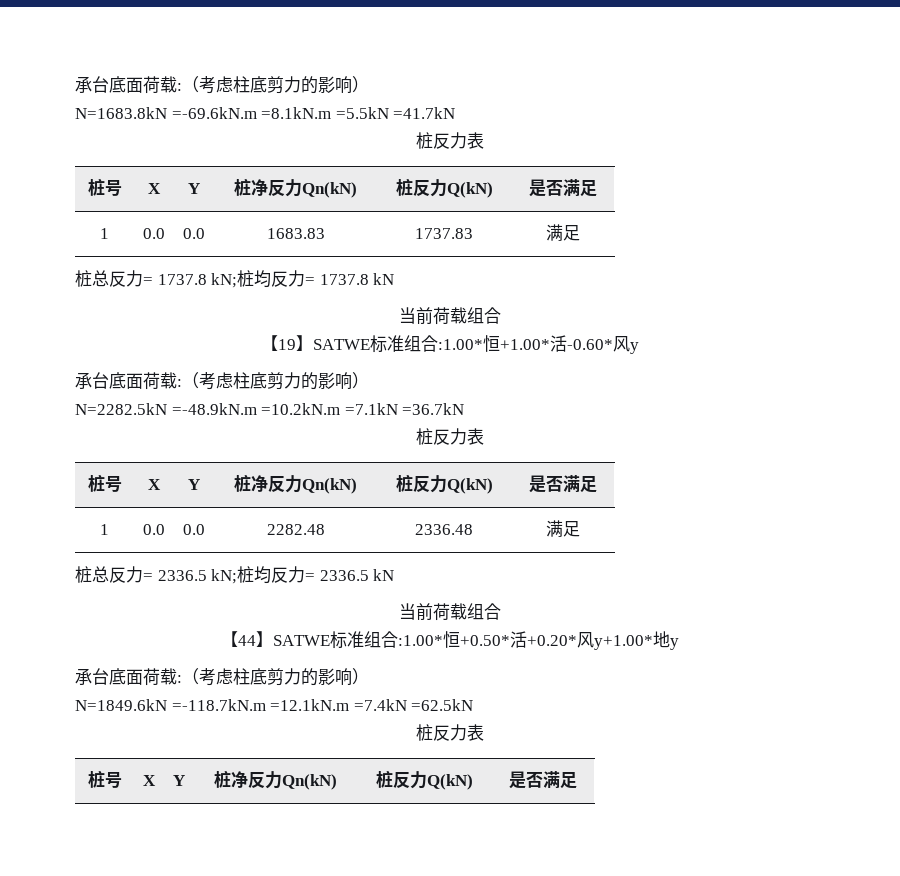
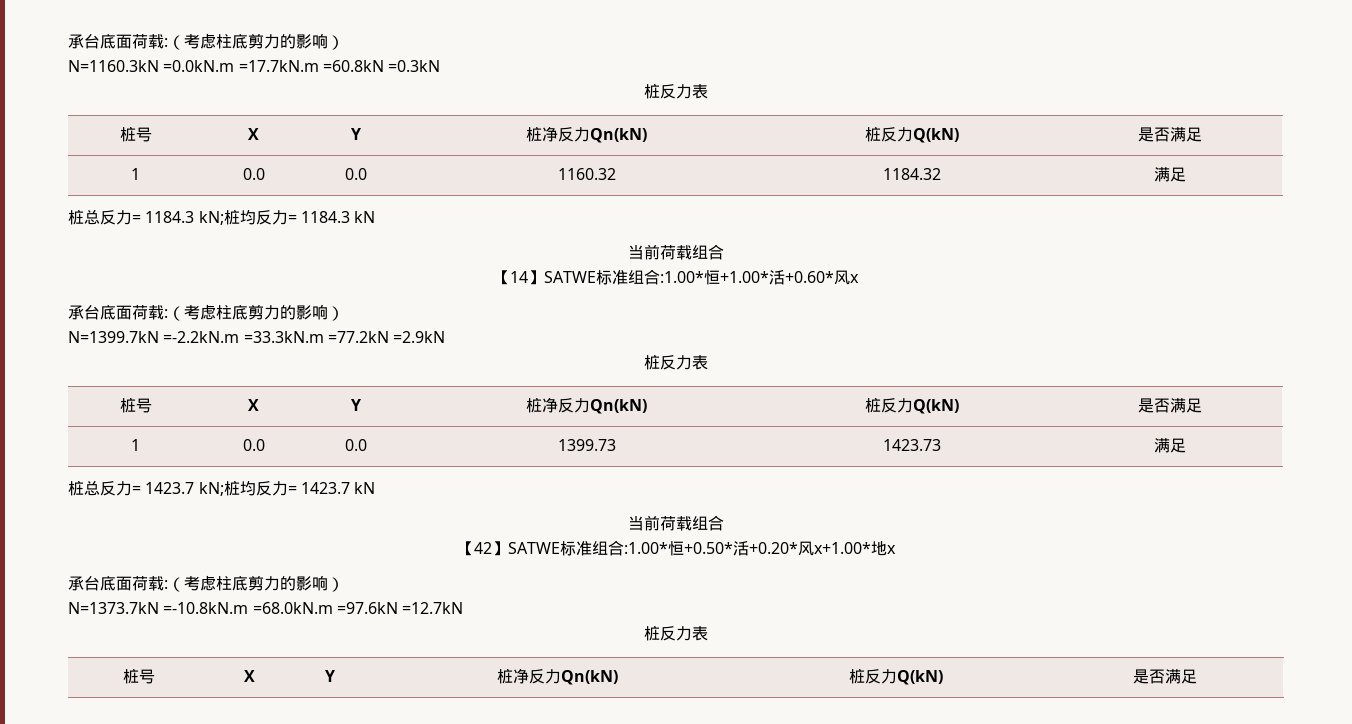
[75,107,456,119] N=1683.8kN =-69.6kN.m =8.1kN.m =5.5kN =41.7kN -> [68,60,441,72] N=1160.3kN =0.0kN.m =17.7kN.m =60.8kN =0.3kN
[266,228,325,239] [415,228,473,239] [545,224,580,241] [75,270,395,288] [399,307,501,325] [261,335,296,351] 1683.83 | 1737.83 | 满足 // 桩总反力= 1737.8 kN;桩均反力= 1737.8 kN // 当前荷载组合 // 【19 -> [557,168,616,180] [882,168,941,180] [1153,167,1186,182] [68,209,376,225] [628,244,724,260] [494,270,528,285] 1160.32 | 1184.32 | 满足 // 桩总反力= 1184.3 kN;桩均反力= 1184.3 kN // 当前荷载组合 // 【14
[567,336,639,354] -0.60*风y -> [785,270,859,285] +0.60*风x
[75,403,465,415] N=2282.5kN =-48.9kN.m =10.2kN.m =7.1kN =36.7kN -> [68,331,446,343] N=1399.7kN =-2.2kN.m =33.3kN.m =77.2kN =2.9kN
[266,524,325,535] [415,524,473,535] [545,520,580,537] [75,566,395,584] [399,603,501,621] [221,631,256,647] 2282.48 | 2336.48 | 满足 // 桩总反力= 2336.5 kN;桩均反力= 2336.5 kN // 当前荷载组合 // 【44 -> [557,439,616,451] [882,439,941,451] [1153,438,1186,453] [68,480,376,496] [628,515,724,531] [457,541,492,556] 1399.73 | 1423.73 | 满足 // 桩总反力= 1423.7 kN;桩均反力= 1423.7 kN // 当前荷载组合 // 【42
[594,631,679,650] y+1.00*地y -> [813,541,896,556] x+1.00*地x
[75,699,474,711] N=1849.6kN =-118.7kN.m =12.1kN.m =7.4kN =62.5kN -> [68,602,464,614] N=1373.7kN =-10.8kN.m =68.0kN.m =97.6kN =12.7kN

